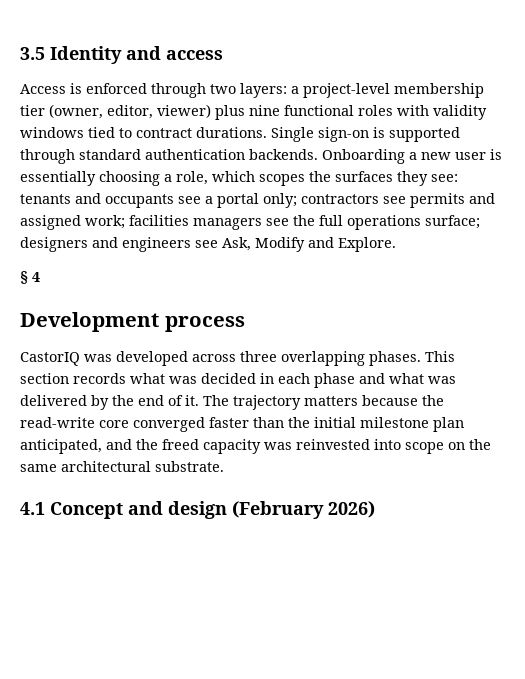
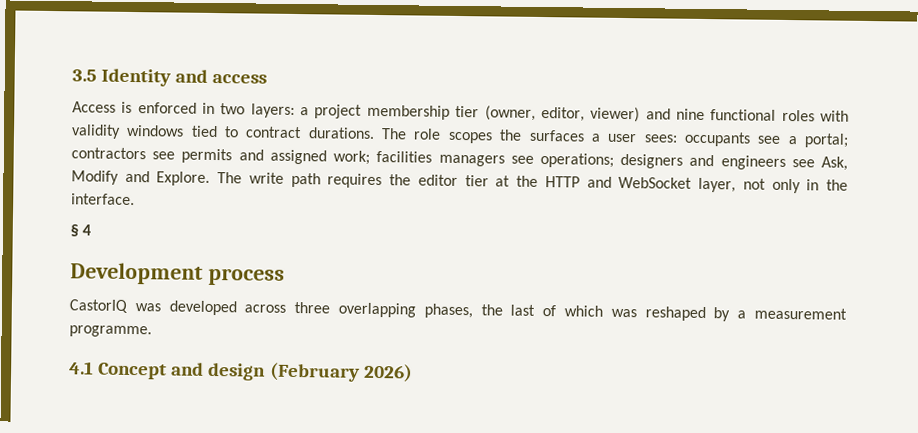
[151,83,206,98] through -> [202,102,216,115] in
[303,83,390,98] project-level -> [314,104,363,119] project
[215,105,245,120] plus -> [645,108,671,120] and
[271,127,460,142] [20,149,502,164] [20,171,458,186] [20,193,101,204] Single sign-on is supported through standard authentication backends. Onboarding a new user is essentially choosing a role, which scopes the surfaces they see: tenants and -> [381,128,678,144] The role scopes the surfaces a user sees:
[217,193,297,208] portal only; -> [804,133,850,148] portal;
[293,215,480,230] the full operations surface; -> [539,152,614,168] operations;
(396, 244) none -> [217,172,848,194] [71,193,135,206] The write path requires the editor tier at the HTTP and WebSocket layer, not only in the interface.
[369,351,455,366] [20,373,456,388] [20,395,444,410] [20,417,464,432] [20,439,491,454] [20,461,224,472] phases. This section records what was decided in each phase and what was delivered by the end of it. The trajectory matters because the read-write core converged faster than the initial milestone plan anticipated, and the freed capacity was reinvested into scope on the same architectural substrate. -> [423,303,847,322] [69,325,152,338] phases, the last of which was reshaped by a measurement programme.

